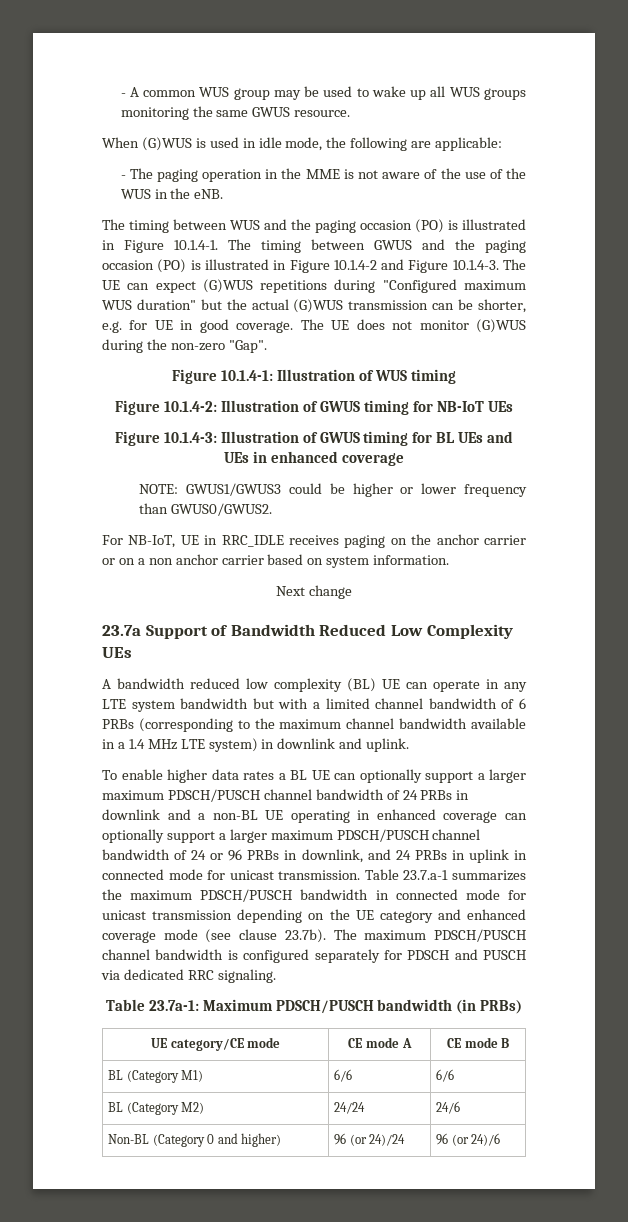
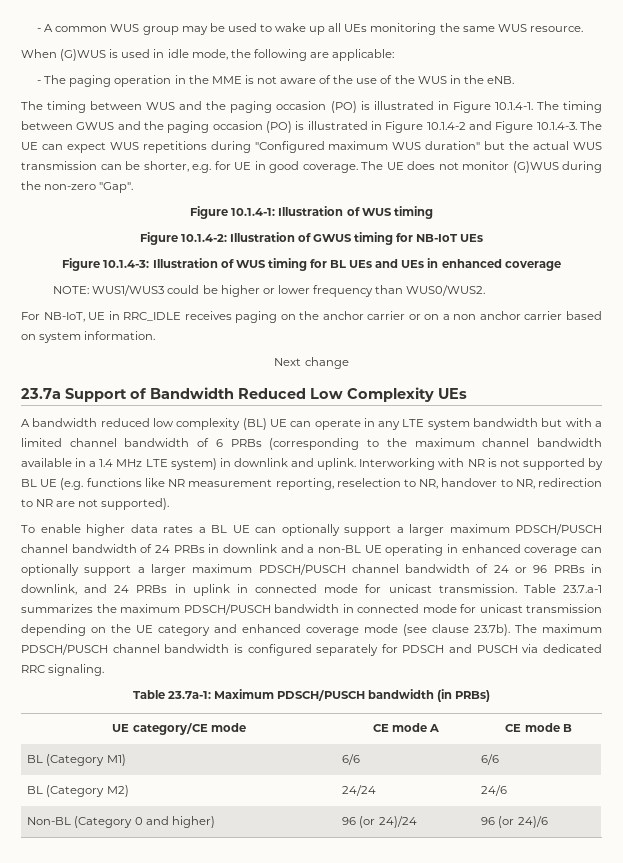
[449,87,526,100] WUS groups -> [344,24,368,32] UEs
[252,107,291,117] GWUS -> [497,24,527,32] WUS
[202,279,253,293] (G)WUS -> [109,142,139,150] WUS
[293,299,344,313] (G)WUS -> [572,142,602,150] WUS
[319,432,360,443] GWUS -> [235,260,266,268] WUS
[186,483,282,496] GWUS1/GWUS3 -> [92,285,165,296] WUS1/WUS3
[171,503,273,516] GWUS0/GWUS2. -> [406,285,486,296] WUS0/WUS2.
(410, 745) none -> [359,458,604,470] [21,478,602,490] [21,498,170,510] Interworking with NR is not supported by BL UE (e.g. functions like NR measurement reporting, reselection to NR, handover to NR, redirection to NR are not supported).

